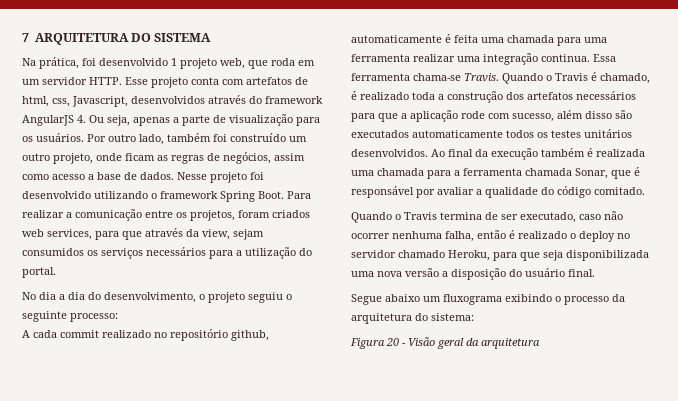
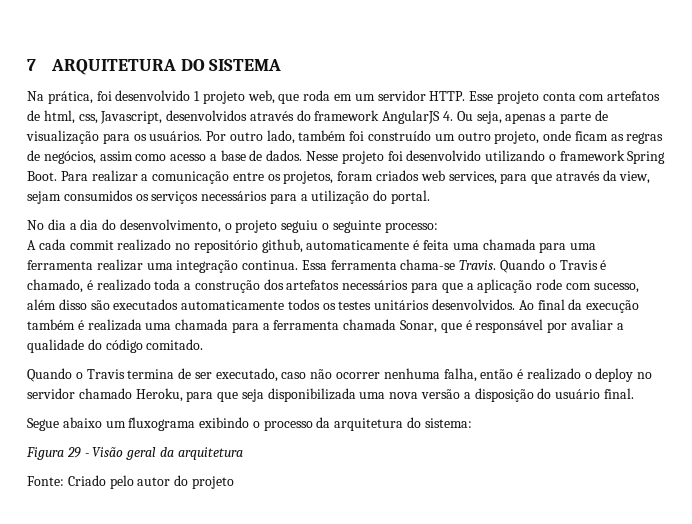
[386,338,399,346] 20 -> [66,447,81,458] 29
(540, 343) none -> [27,475,234,489] // Fonte: Criado pelo autor do projeto

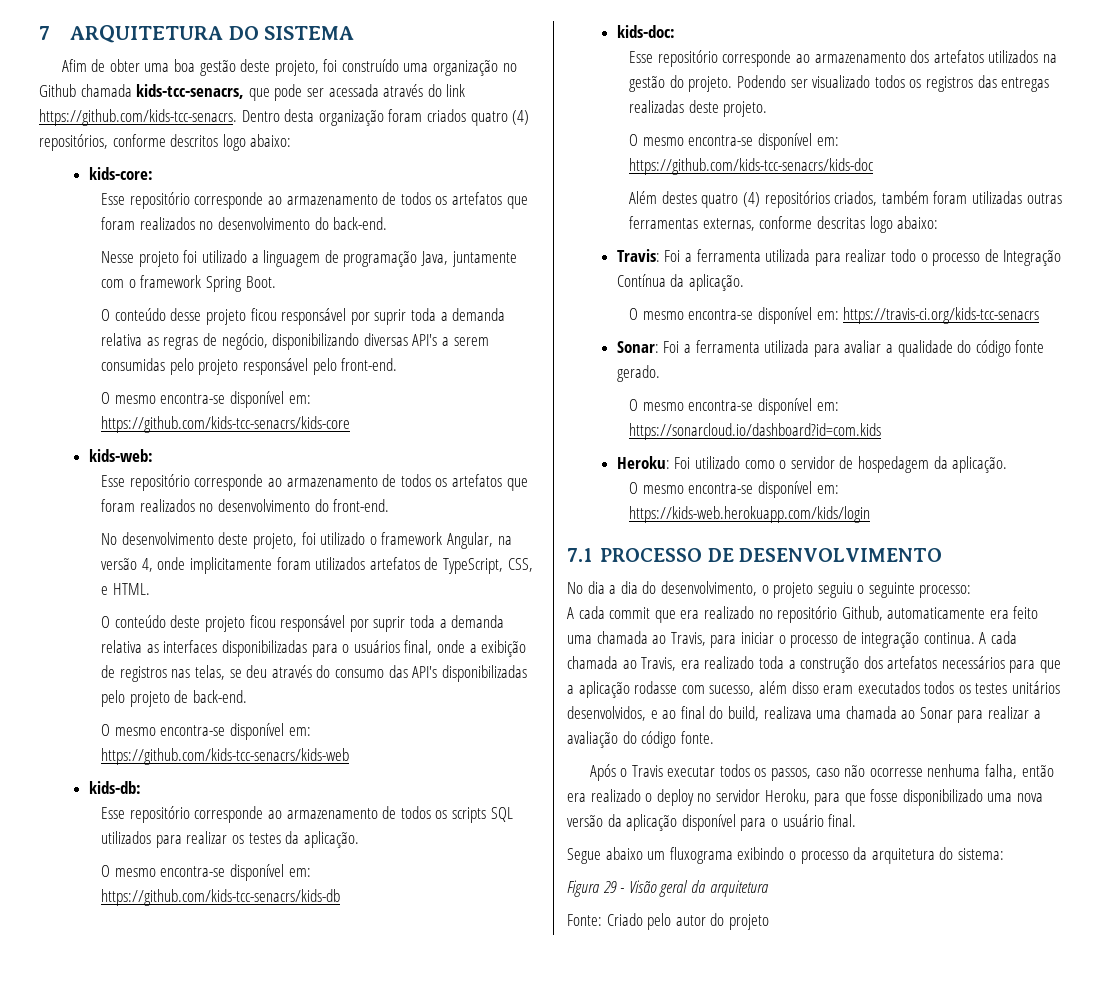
[27,90,661,104] [27,110,608,124] [26,130,664,144] [27,150,666,164] [27,170,651,184] [27,190,431,204] Na prática, foi desenvolvido 1 projeto web, que roda em um servidor HTTP. Esse projeto conta com artefatos de html, css, Javascript, desenvolvidos através do framework AngularJS 4. Ou seja, apenas a parte de visualização para os usuários. Por outro lado, também foi construído um outro projeto, onde ficam as regras de negócios, assim como acesso a base de dados. Nesse projeto foi desenvolvido utilizando o framework Spring Boot. Para realizar a comunicação entre os projetos, foram criados web services, para que através da view, sejam consumidos os serviços necessários para a utilização do portal. -> [61,59,517,76] [39,84,466,101] [39,109,530,126] [39,134,292,151] [88,167,153,180] [101,192,528,209] [101,217,388,230] [101,250,517,267] [101,275,276,292] [101,308,506,325] [101,333,489,350] [101,358,398,375] [101,391,311,408] [101,416,351,433] [88,449,153,462] [101,474,528,491] [101,499,390,512] [101,532,512,549] [101,557,533,574] [101,583,150,595] [101,615,505,632] [101,640,527,657] [101,665,527,682] [101,690,247,707] [101,723,311,740] [101,748,350,765] [88,781,141,794] [101,806,513,823] [101,831,359,848] [101,864,311,881] [101,889,341,906] [616,25,675,38] [629,50,1057,67] [629,75,1050,92] [629,100,768,117] [629,133,839,150] [629,158,874,175] [629,191,1062,208] [629,216,939,233] [616,249,1062,266] [616,274,744,291] [629,307,1040,324] [616,340,1045,357] [616,365,660,382] [629,398,839,415] [629,423,882,440] [616,456,1008,473] [629,481,839,498] [629,506,871,523] [567,548,943,562] Afim de obter uma boa gestão deste projeto, foi construído uma organização no Github chamada kids-tcc-senacrs, que pode ser acessada através do link https://github.com/kids-tcc-senacrs. Dentro desta organização foram criados quatro (4) repositórios, conforme descritos logo abaixo: // kids-core: // Esse repositório corresponde ao armazenamento de todos os artefatos que foram realizados no desenvolvimento do back-end. // Nesse projeto foi utilizado a linguagem de programação Java, juntamente com o framework Spring Boot. // O conteúdo desse projeto ficou responsável por suprir toda a demanda relativa as regras de negócio, disponibilizando diversas API's a serem consumidas pelo projeto responsável pelo front-end. // O mesmo encontra-se disponível em: https://github.com/kids-tcc-senacrs/kids-core // kids-web: // Esse repositório corresponde ao armazenamento de todos os artefatos que foram realizados no desenvolvimento do front-end. // No desenvolvimento deste projeto, foi utilizado o framework Angular, na versão 4, onde implicitamente foram utilizados artefatos de TypeScript, CSS, e HTML. // O conteúdo deste projeto ficou responsável por suprir toda a demanda relativa as interfaces disponibilizadas para o usuários final, onde a exibição de registros nas telas, se deu através do consumo das API's disponibilizadas pelo projeto de back-end. // O mesmo encontra-se disponível em: https://github.com/kids-tcc-senacrs/kids-web // kids-db: // Esse repositório corresponde ao armazenamento de todos os scripts SQL utilizados para realizar os testes da aplicação. // O mesmo encontra-se disponível em: https://github.com/kids-tcc-senacrs/kids-db // kids-doc: // Esse repositório corresponde ao armazenamento dos artefatos utilizados na gestão do projeto. Podendo ser visualizado todos os registros das entregas realizadas deste projeto. // O mesmo encontra-se disponível em: https://github.com/kids-tcc-senacrs/kids-doc // Além destes quatro (4) repositórios criados, também foram utilizadas outras ferramentas externas, conforme descritas logo abaixo: // Travis: Foi a ferramenta utilizada para realizar todo o processo de Integração Contínua da aplicação. // O mesmo encontra-se disponível em: https://travis-ci.org/kids-tcc-senacrs // Sonar: Foi a ferramenta utilizada para avaliar a qualidade do código fonte gerado. // O mesmo encontra-se disponível em: https://sonarcloud.io/dashboard?id=com.kids // Heroku: Foi utilizado como o servidor de hospedagem da aplicação. // O mesmo encontra-se disponível em: https://kids-web.herokuapp.com/kids/login // 7.1 PROCESSO DE DESENVOLVIMENTO
(114, 245) none -> [654,610,700,623] que era
[261,239,597,253] [27,259,607,273] [27,279,93,293] github, automaticamente é feita uma chamada para uma ferramenta realizar uma integração continua. Essa ferramenta chama-se Travis. Quando o Travis é chamado, é -> [841,606,1039,621] [567,631,1018,648] [567,656,700,671] Github, automaticamente era feito uma chamada ao Travis, para iniciar o processo de integração continua. A cada chamada ao Travis, era
[536,279,563,290] rode -> [634,681,678,694] rodasse
[90,299,285,310] são executados automaticamente -> [823,681,920,694] eram executados
[432,299,640,313] [27,319,624,333] [27,339,204,353] [27,368,278,382] desenvolvidos. Ao final da execução também é realizada uma chamada para a ferramenta chamada Sonar, que é responsável por avaliar a qualidade do código comitado. // Quando o Travis termina de ser executado, -> [567,706,1041,723] [567,731,714,748] [589,764,812,781] desenvolvidos, e ao final do build, realizava uma chamada ao Sonar para realizar a avaliação do código fonte. // Após o Travis executar todos os passos,
[336,372,381,379] ocorrer -> [869,768,923,777] ocorresse
[517,369,524,379] é -> [567,793,586,802] era
[78,388,132,399] chamado -> (760, 795) none
[241,388,356,402] seja disponibilizada -> [870,789,983,806] fosse disponibilizado
[463,388,552,402] a disposição do -> [607,814,778,831] da aplicação disponível para o

